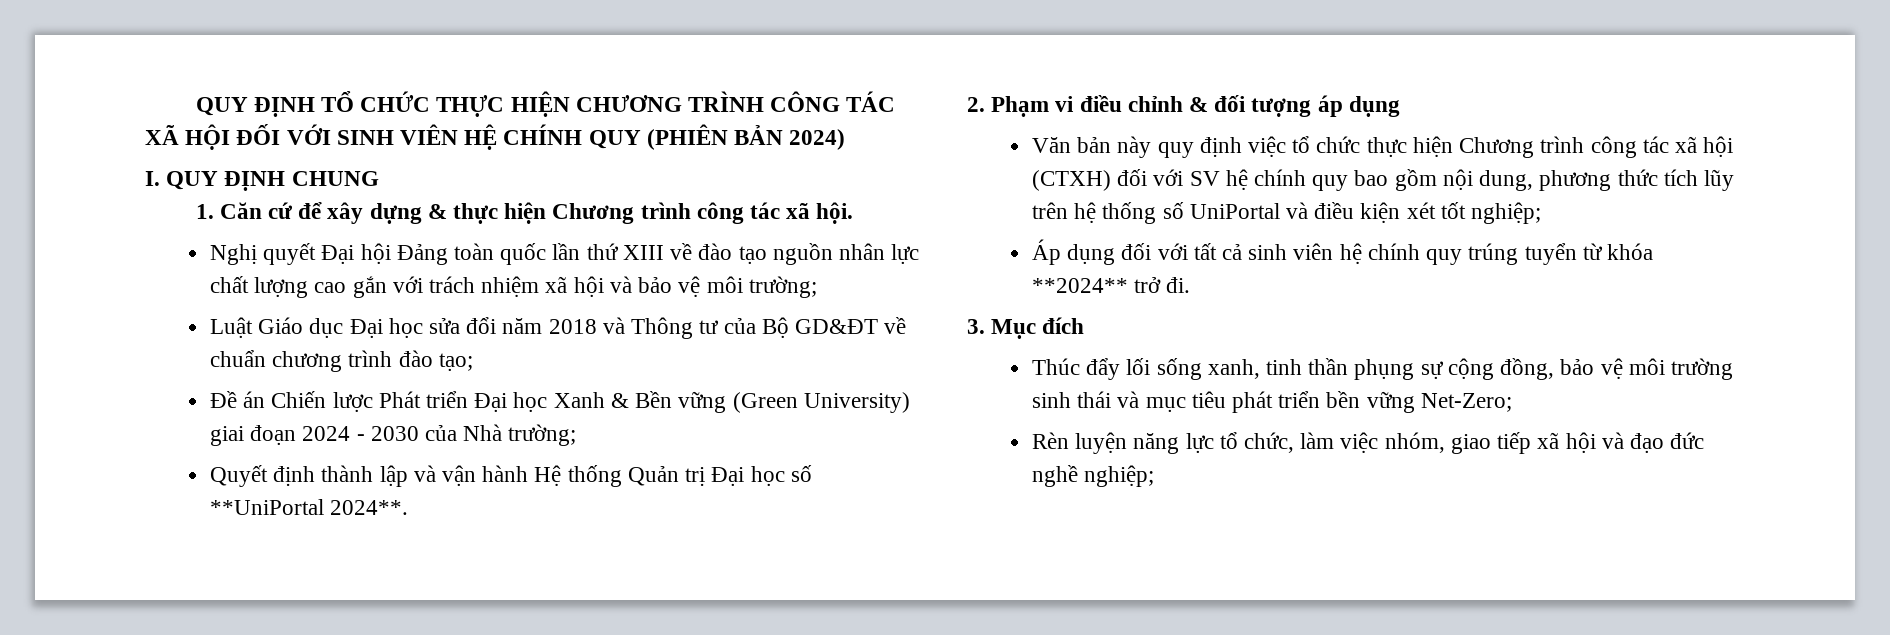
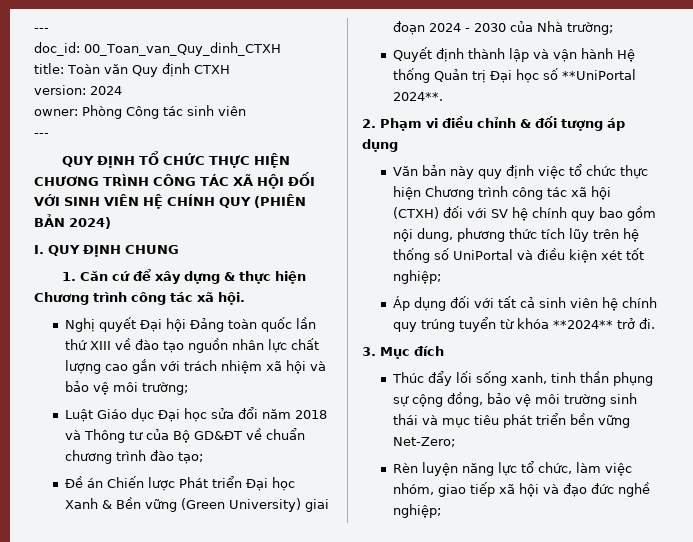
(195, 106) none -> [34,28,49,32] [34,42,281,56] [34,63,230,77] [34,85,122,95] [34,105,246,119] [34,133,49,137] --- // doc_id: 00_Toan_van_Quy_dinh_CTXH // title: Toàn văn Quy định CTXH // version: 2024 // owner: Phòng Công tác sinh viên // --- //

